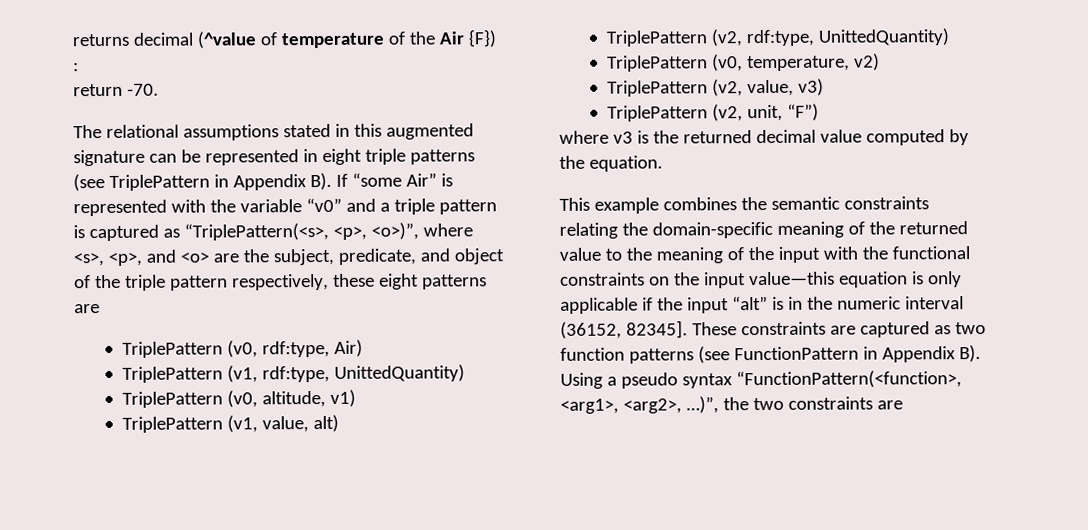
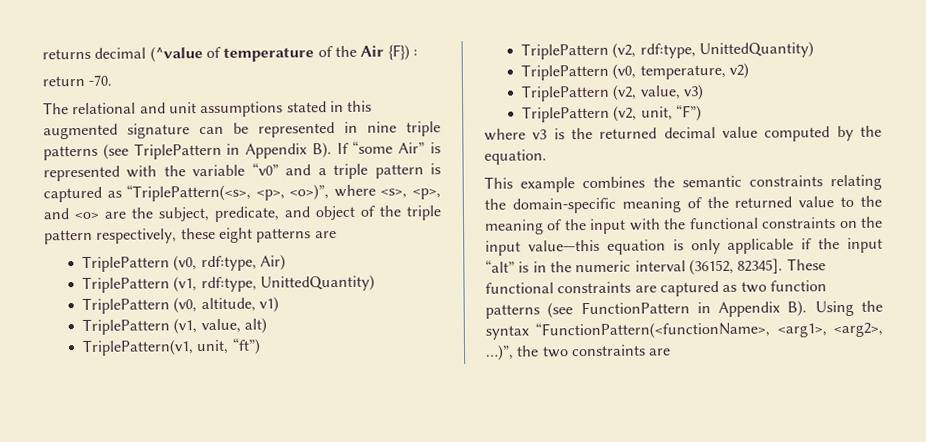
(179, 131) none -> [139,102,197,114] and unit
[321,148,362,166] eight -> [367,121,397,133] nine
(339, 423) none -> [81,337,261,356] // TriplePattern(v1, unit, “ft”)
(737, 329) none -> [485,282,554,294] functional
[606,370,962,389] a pseudo syntax “FunctionPattern(<function>, -> [861,300,883,312] [485,320,771,340] the syntax “FunctionPattern(<functionName>,

